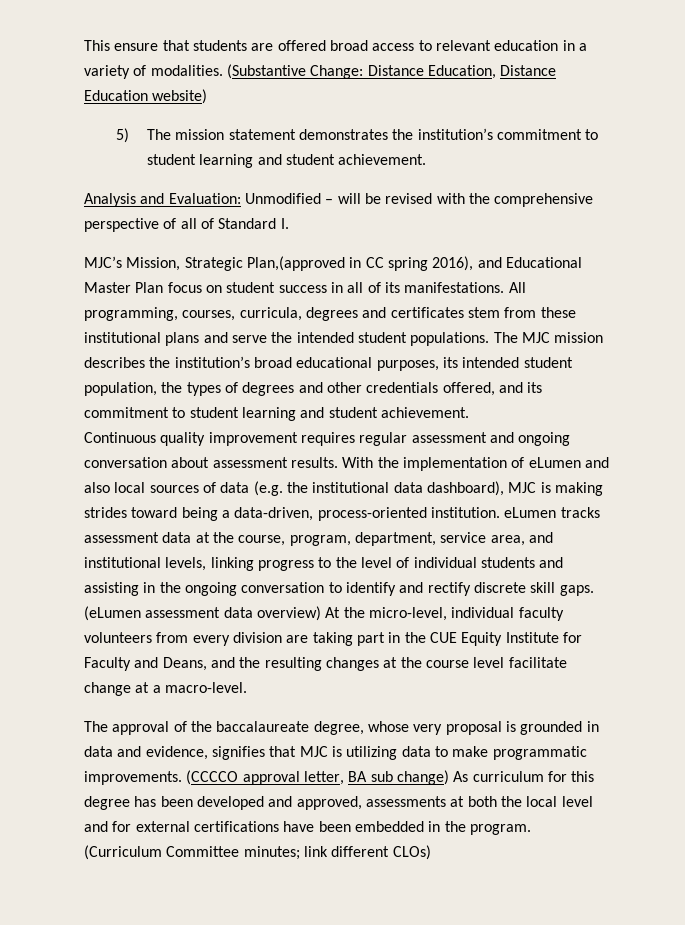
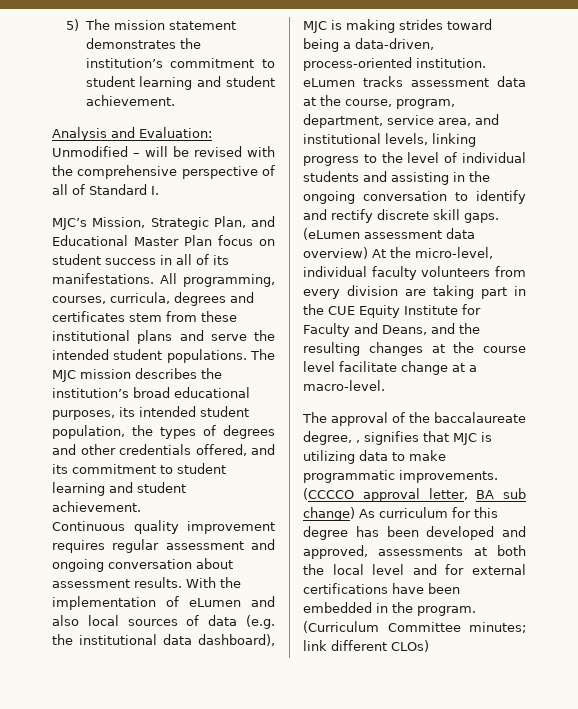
[84,40,587,51] [84,64,557,79] [84,89,208,104] This ensure that students are offered broad access to relevant education in a variety of modalities. (Substantive Change: Distance Education, Distance Education website) // -> (66, 25) none
[246,256,474,271] Plan,(approved in CC spring 2016), -> [213,216,246,228] Plan,
[367,721,599,735] [84,746,208,760] whose very proposal is grounded in data and evidence, -> [356,440,360,443] ,

